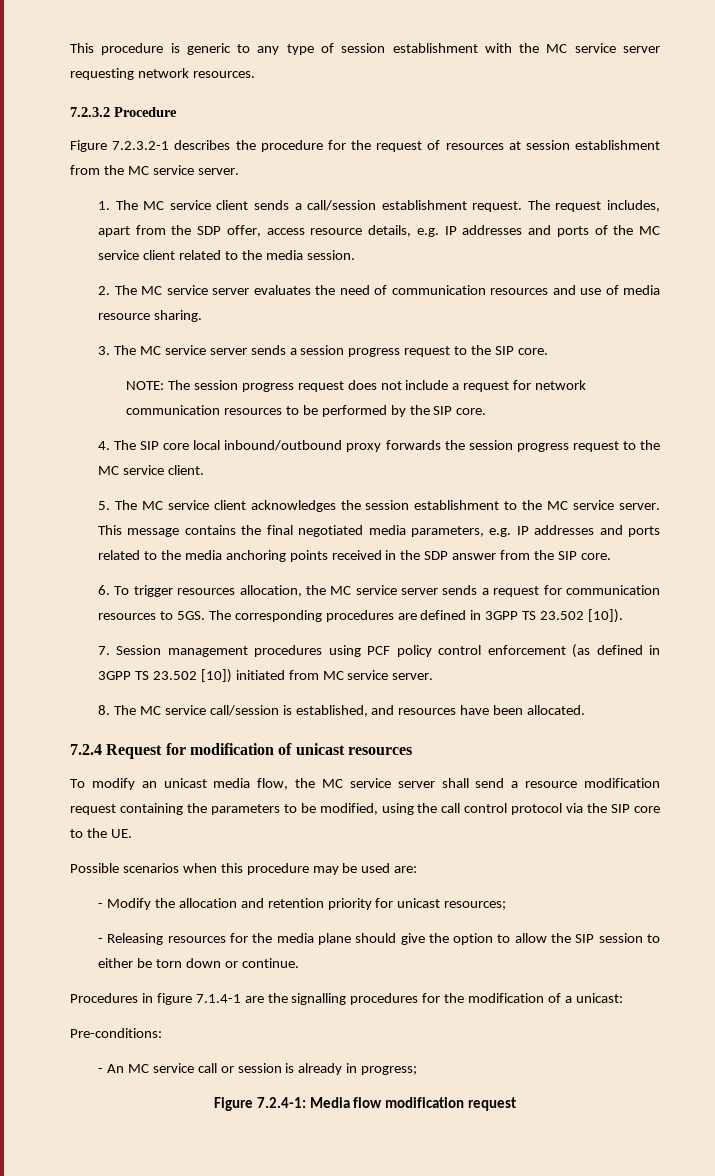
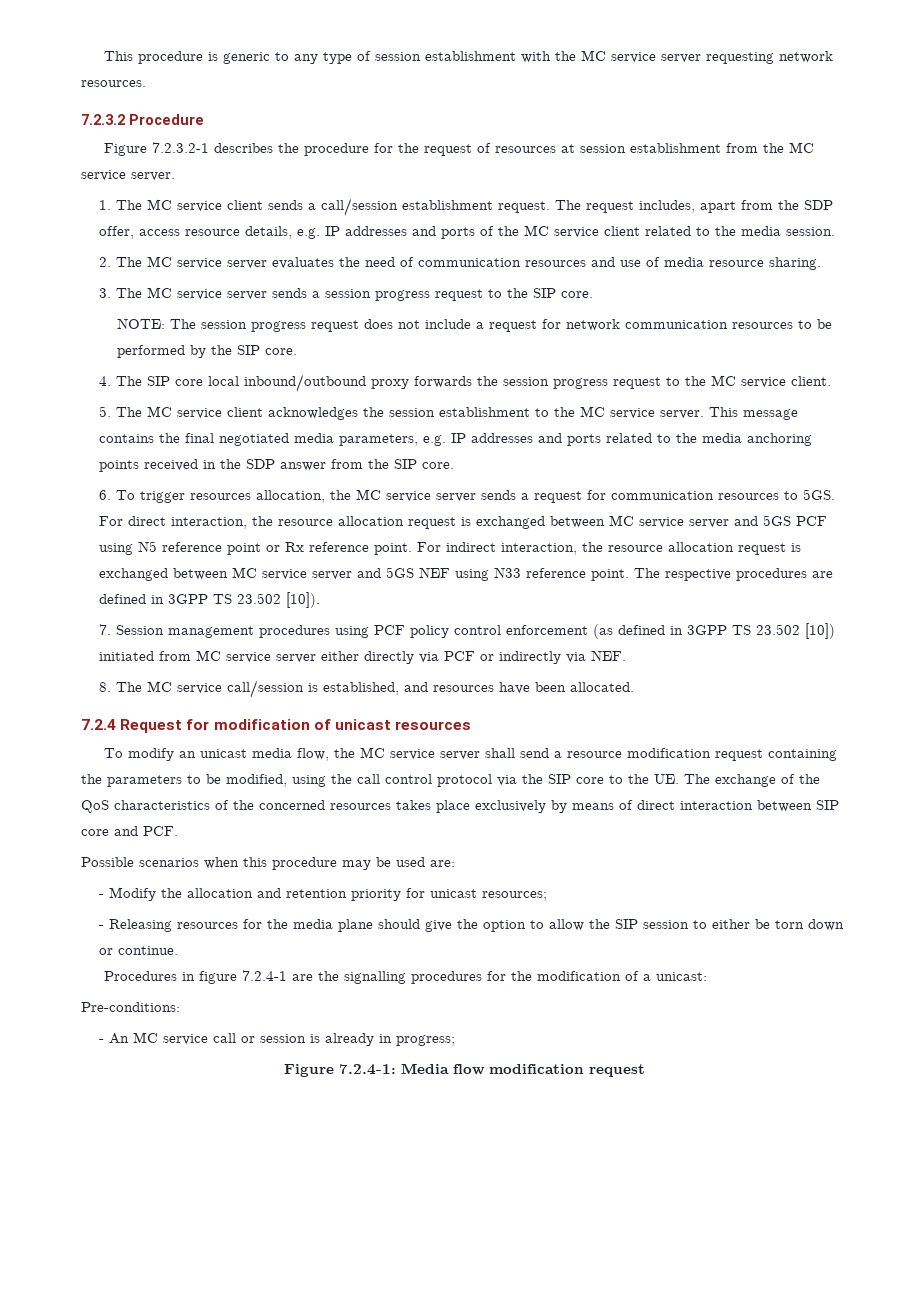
[208,610,322,622] The corresponding -> [98,515,827,529] [98,541,801,555] [98,567,731,581] For direct interaction, the resource allocation request is exchanged between MC service server and 5GS PCF using N5 reference point or Rx reference point. For indirect interaction, the resource allocation request is exchanged between MC service server and 5GS NEF using N33 reference point. The respective
[392,673,434,680] server. -> [275,650,626,664] server either directly via PCF or indirectly via NEF.
(132, 833) none -> [684,774,820,787] [81,800,839,813] [81,826,178,836] The exchange of the QoS characteristics of the concerned resources takes place exclusively by means of direct interaction between SIP core and PCF.
[195,994,241,1003] 7.1.4-1 -> [242,970,288,981] 7.2.4-1

